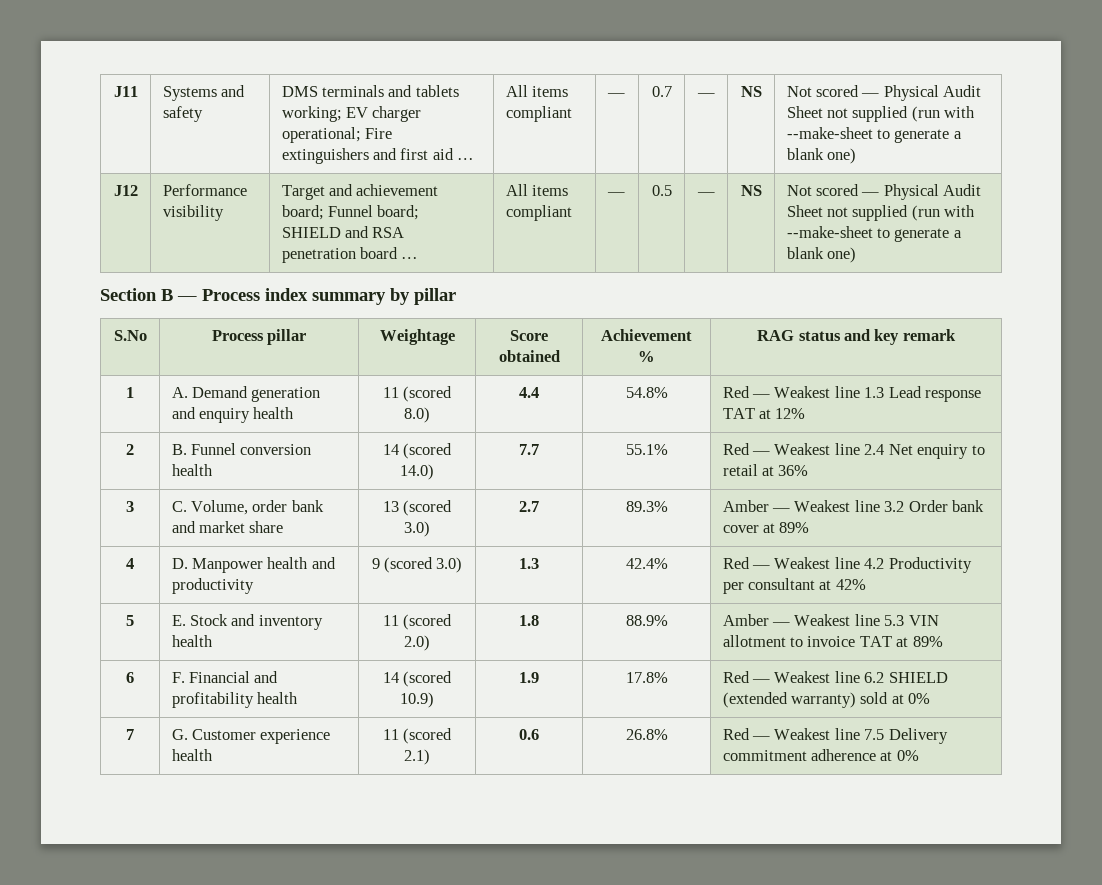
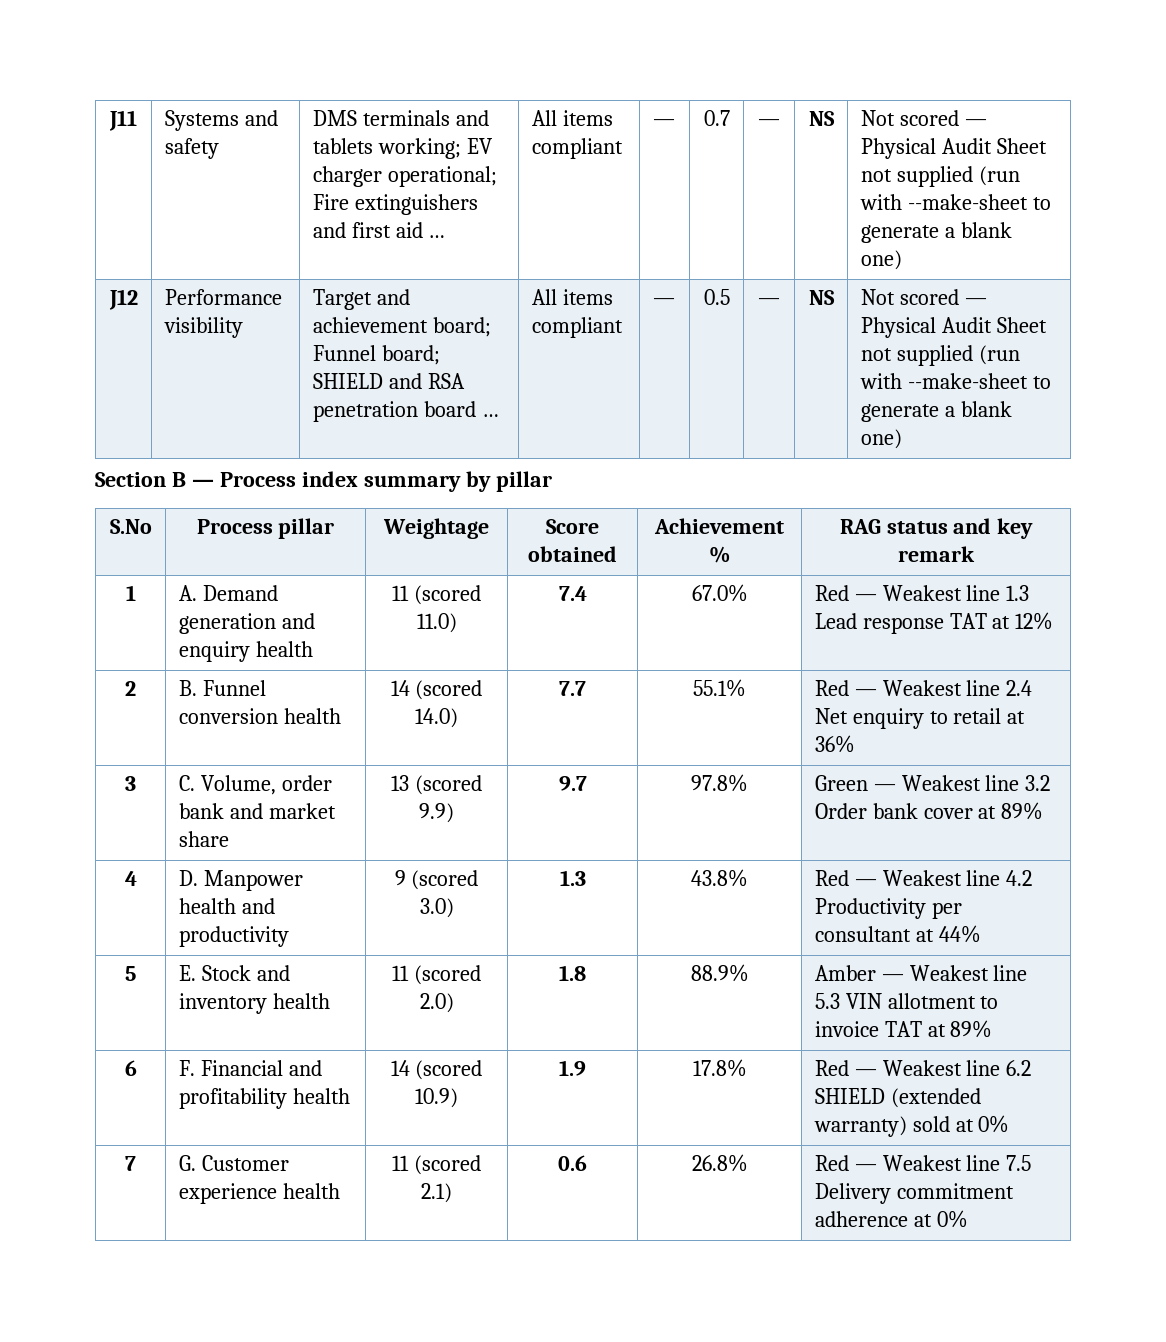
[404,407,430,423] [519,387,539,398] [625,387,668,398] 8.0) | 4.4 | 54.8% -> [416,613,457,633] [558,586,587,601] [691,584,748,602] 11.0) | 7.4 | 67.0%
[404,521,430,537] [519,501,539,512] [625,501,668,512] [722,500,769,512] 3.0) | 2.7 | 89.3% | Amber -> [419,803,454,823] [558,776,587,791] [691,774,748,792] [814,775,868,791] 9.9) | 9.7 | 97.8% | Green
[625,558,668,569] 42.4% -> [691,869,748,887] 43.8%
[835,579,866,590] 42% -> [938,925,981,943] 44%

